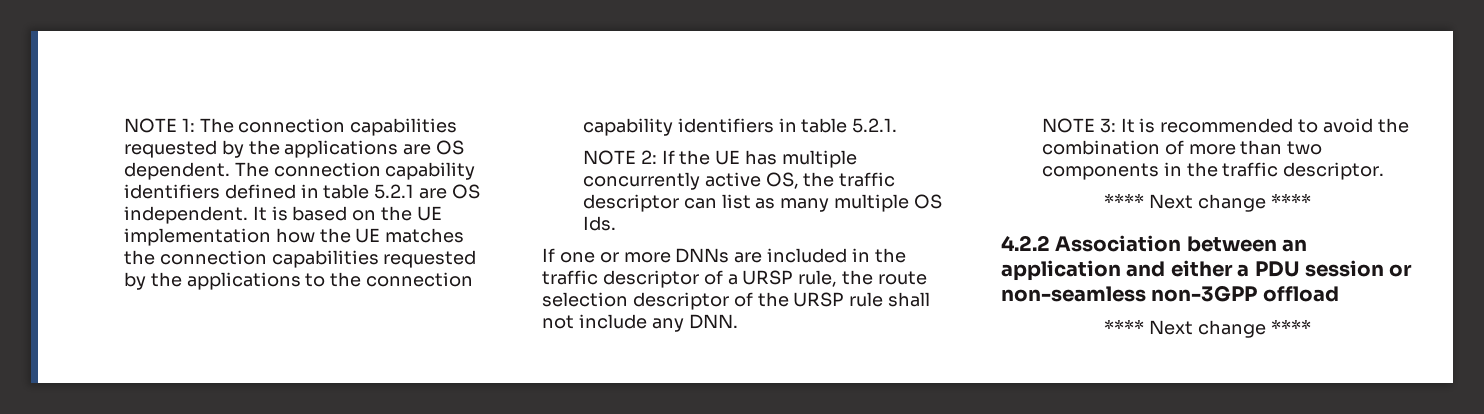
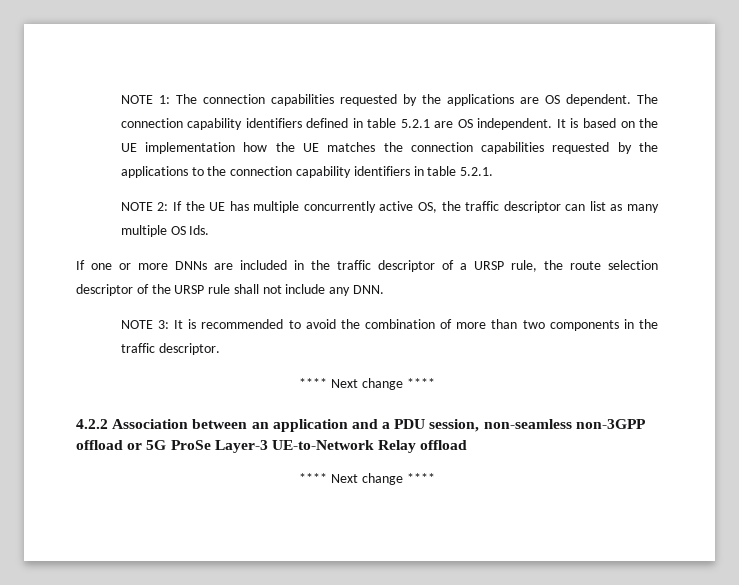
[1170,260,1233,277] either -> (378, 424) none
[1305,260,1413,277] session or -> [429,419,480,432] session,
(1339, 294) none -> [127,440,468,453] or 5G ProSe Layer-3 UE-to-Network Relay offload

